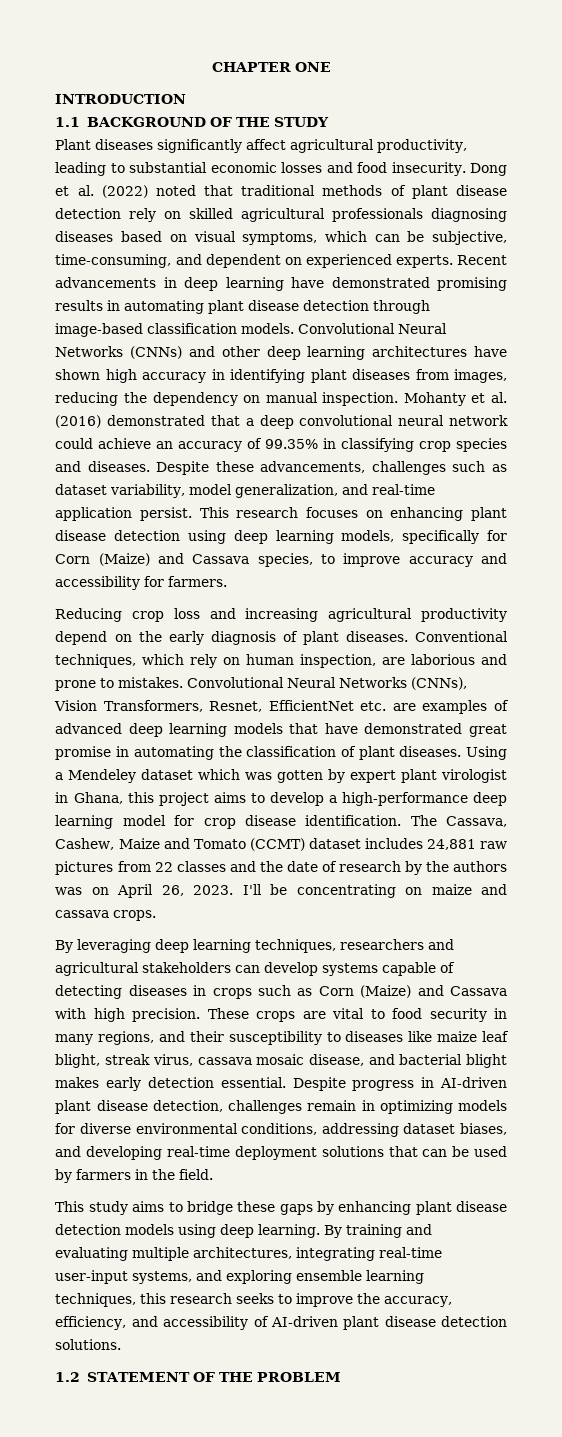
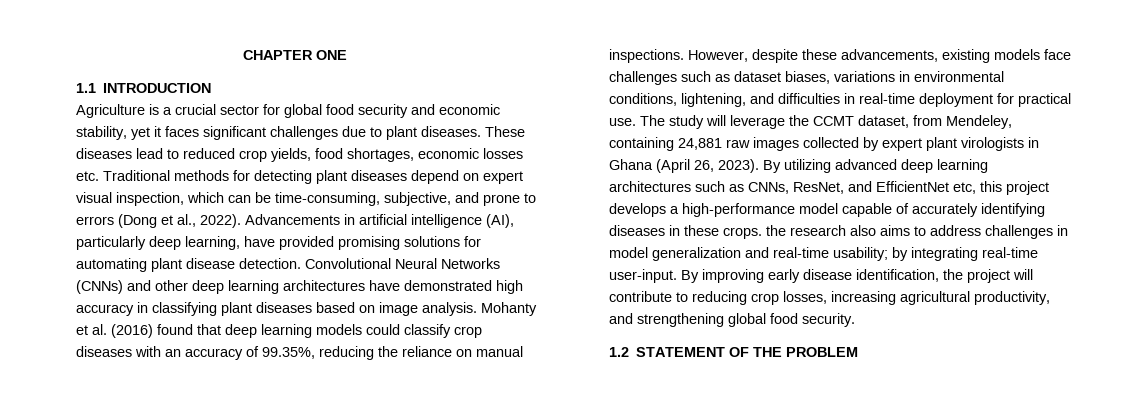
(331, 67) none -> [75,83,96,93] 1.1
[55,117,330,127] [55,139,468,153] [55,162,507,176] [55,185,508,199] [55,208,507,222] [55,231,507,245] [55,254,507,268] [55,277,507,291] [55,300,431,314] [55,323,295,337] 1.1 BACKGROUND OF THE STUDY // Plant diseases significantly affect agricultural productivity, leading to substantial economic losses and food insecurity. Dong et al. (2022) noted that traditional methods of plant disease detection rely on skilled agricultural professionals diagnosing diseases based on visual symptoms, which can be subjective, time-consuming, and dependent on experienced experts. Recent advancements in deep learning have demonstrated promising results in automating plant disease detection through image-based classification models. -> [75,104,500,118] [75,126,525,140] [75,148,523,162] [75,170,523,184] [75,192,536,206] [75,214,514,228] [75,236,481,250] [75,258,301,272] Agriculture is a crucial sector for global food security and economic stability, yet it faces significant challenges due to plant diseases. These diseases lead to reduced crop yields, food shortages, economic losses etc. Traditional methods for detecting plant diseases depend on expert visual inspection, which can be time-consuming, subjective, and prone to errors (Dong et al., 2022). Advancements in artificial intelligence (AI), particularly deep learning, have provided promising solutions for automating plant disease detection.
[55,369,101,380] shown -> [403,280,492,291] demonstrated
[230,369,507,383] [55,392,507,406] [55,415,508,429] [55,438,508,452] [55,461,507,475] [55,484,436,498] [55,507,508,521] [55,530,507,544] [55,553,507,567] [55,576,228,590] [55,608,507,622] [55,631,508,645] [55,654,507,668] [55,677,468,691] [54,700,509,714] [55,723,507,737] [55,746,507,760] [55,769,508,783] [55,792,507,806] [55,815,507,829] [55,838,507,851] [55,861,508,875] [55,884,507,898] [55,910,157,921] [55,939,455,953] [55,962,456,976] [55,985,508,999] [55,1008,507,1022] [55,1031,509,1045] [55,1054,507,1068] [55,1077,507,1091] [55,1100,507,1114] [55,1123,507,1137] [55,1146,507,1160] [55,1169,214,1183] [55,1201,507,1215] [55,1224,433,1238] [55,1247,443,1261] [55,1270,425,1284] [55,1293,453,1307] [55,1316,507,1330] [55,1339,122,1350] identifying plant diseases from images, reducing the dependency on manual inspection. Mohanty et al. (2016) demonstrated that a deep convolutional neural network could achieve an accuracy of 99.35% in classifying crop species and diseases. Despite these advancements, challenges such as dataset variability, model generalization, and real-time application persist. This research focuses on enhancing plant disease detection using deep learning models, specifically for Corn (Maize) and Cassava species, to improve accuracy and accessibility for farmers. // Reducing crop loss and increasing agricultural productivity depend on the early diagnosis of plant diseases. Conventional techniques, which rely on human inspection, are laborious and prone to mistakes. Convolutional Neural Networks (CNNs), Vision Transformers, Resnet, EfficientNet etc. are examples of advanced deep learning models that have demonstrated great promise in automating the classification of plant diseases. Using a Mendeley dataset which was gotten by expert plant virologist in Ghana, this project aims to develop a high-performance deep learning model for crop disease identification. The Cassava, Cashew, Maize and Tomato (CCMT) dataset includes 24,881 raw pictures from 22 classes and the date of research by the authors was on April 26, 2023. I'll be concentrating on maize and cassava crops. // By leveraging deep learning techniques, researchers and agricultural stakeholders can develop systems capable of detecting diseases in crops such as Corn (Maize) and Cassava with high precision. These crops are vital to food security in many regions, and their susceptibility to diseases like maize leaf blight, streak virus, cassava mosaic disease, and bacterial blight makes early detection essential. Despite progress in AI-driven plant disease detection, challenges remain in optimizing models for diverse environmental conditions, addressing dataset biases, and developing real-time deployment solutions that can be used by farmers in the field. // This study aims to bridge these gaps by enhancing plant disease detection models using deep learning. By training and evaluating multiple architectures, integrating real-time user-input systems, and exploring ensemble learning techniques, this research seeks to improve the accuracy, efficiency, and accessibility of AI-driven plant disease detection solutions. -> [151,302,537,316] [75,324,482,338] [75,346,523,360] [608,49,1071,63] [608,71,1004,85] [608,93,1071,107] [608,115,1012,129] [608,137,1039,151] [608,159,988,173] [608,181,1049,195] [608,203,1045,217] [608,225,1068,239] [608,247,1038,261] [608,269,1033,283] [608,291,1050,305] [608,313,855,327] classifying plant diseases based on image analysis. Mohanty et al. (2016) found that deep learning models could classify crop diseases with an accuracy of 99.35%, reducing the reliance on manual inspections. However, despite these advancements, existing models face challenges such as dataset biases, variations in environmental conditions, lightening, and difficulties in real-time deployment for practical use. The study will leverage the CCMT dataset, from Mendeley, containing 24,881 raw images collected by expert plant virologists in Ghana (April 26, 2023). By utilizing advanced deep learning architectures such as CNNs, ResNet, and EfficientNet etc, this project develops a high-performance model capable of accurately identifying diseases in these crops. the research also aims to address challenges in model generalization and real-time usability; by integrating real-time user-input. By improving early disease identification, the project will contribute to reducing crop losses, increasing agricultural productivity, and strengthening global food security.

